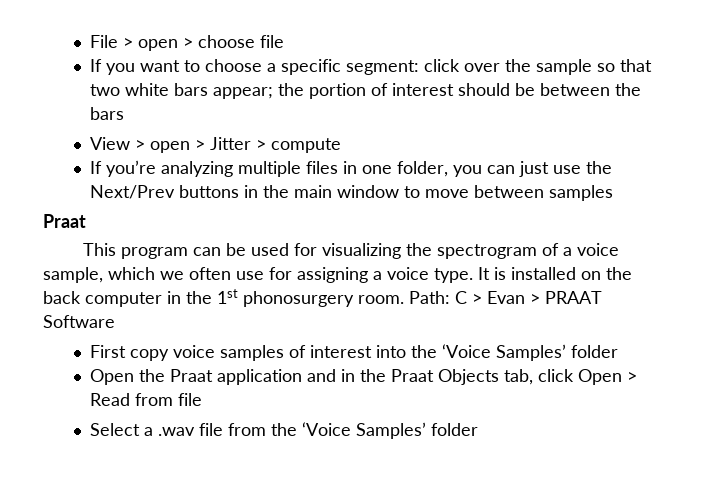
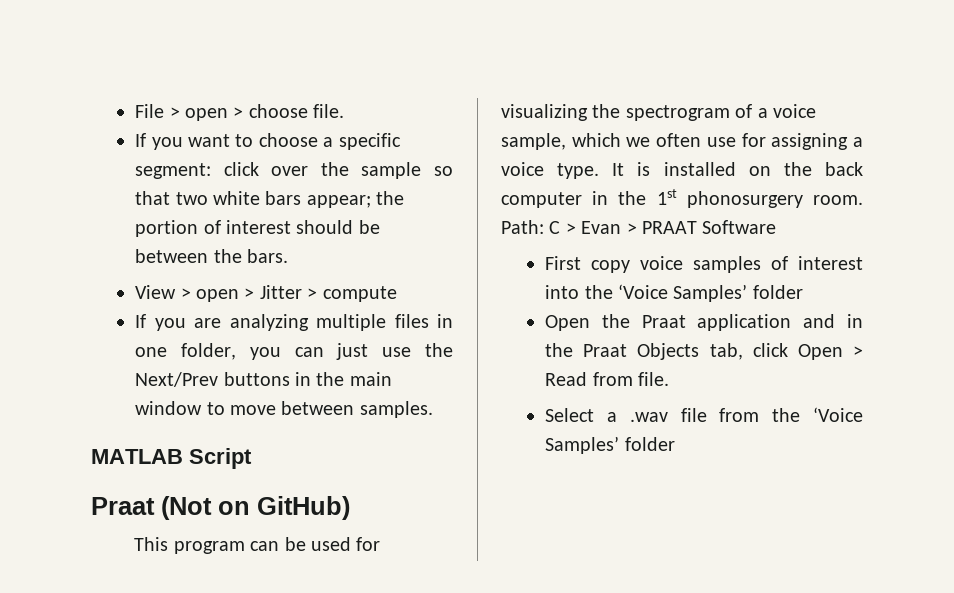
[260,35,285,48] file -> [313,104,345,118] file.
[90,107,125,120] bars -> [246,249,288,263] bars.
[106,160,157,177] you’re -> [154,318,222,331] you are
[549,185,614,201] [43,214,86,228] samples // Praat -> [359,401,433,418] [91,448,252,469] [91,496,350,520] samples. // MATLAB Script // Praat (Not on GitHub)
[178,393,203,406] file -> [637,372,669,386] file.

